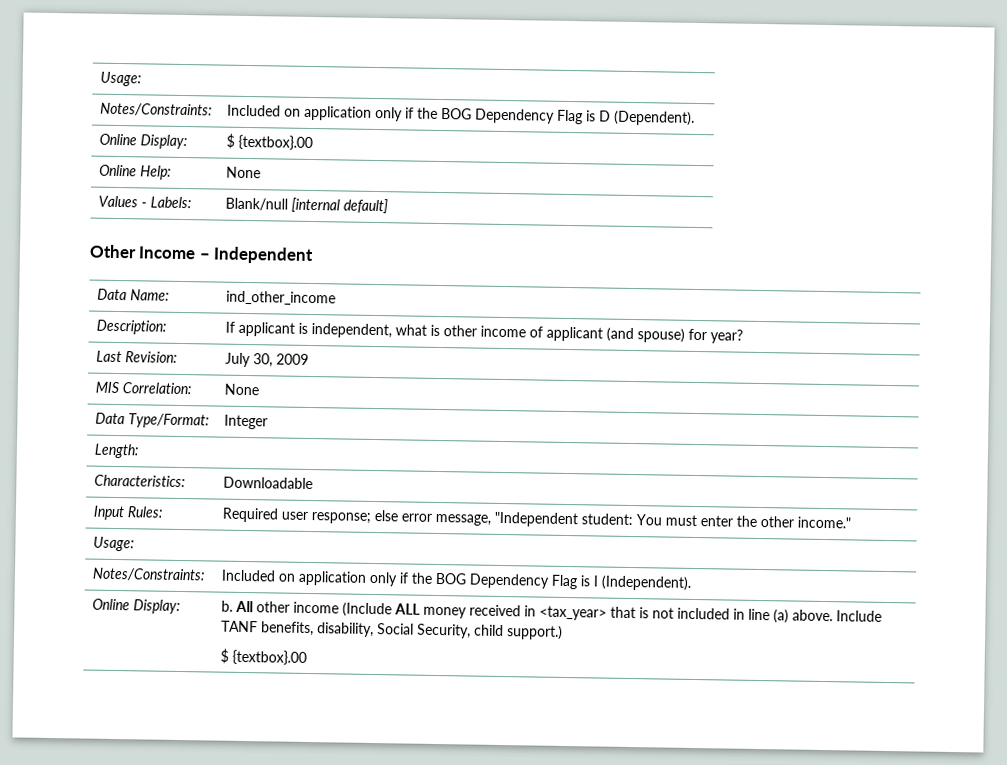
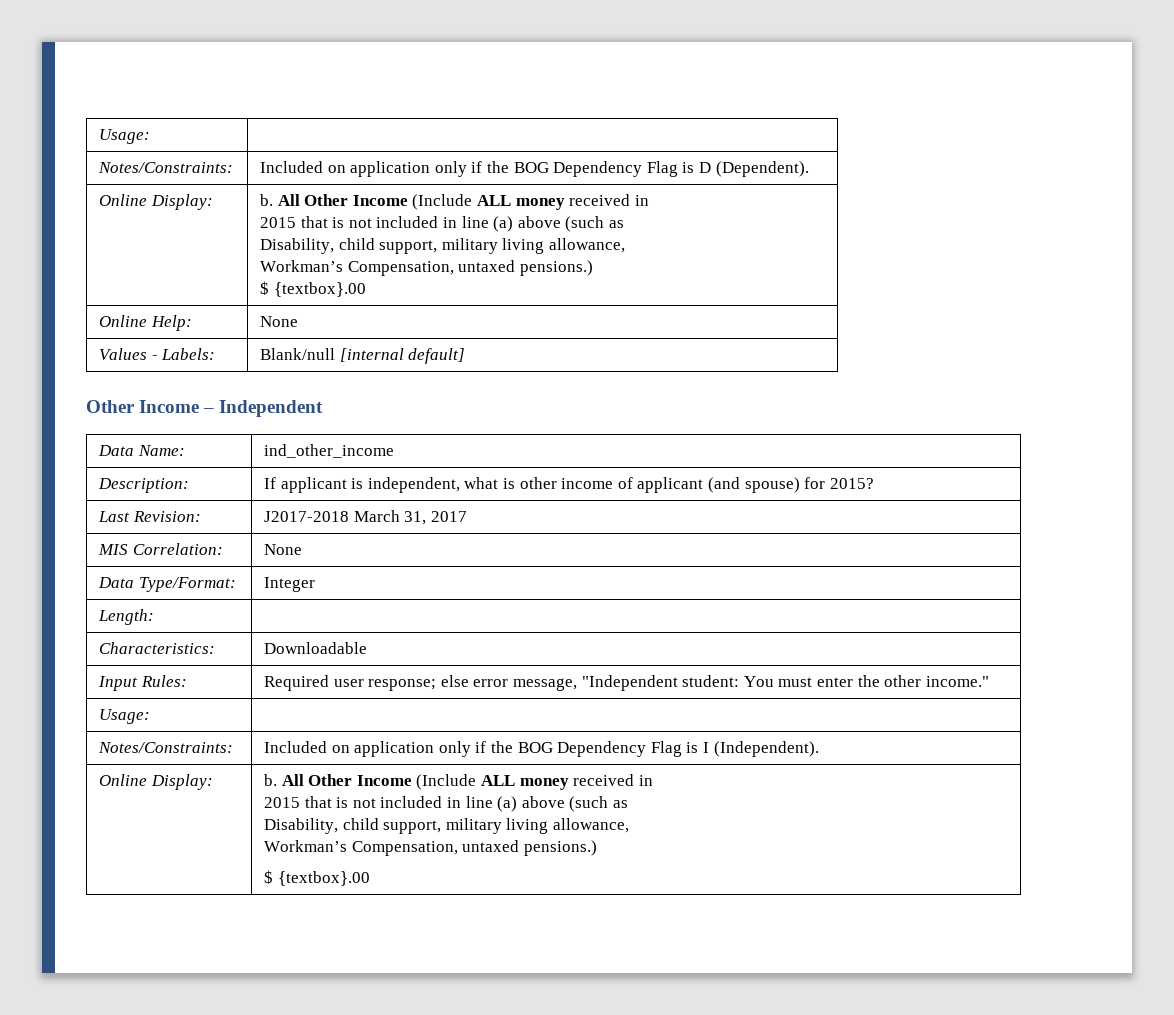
(187, 142) none -> [260,194,649,210] [260,216,624,232] [260,238,626,254] [260,260,593,276] b. All Other Income (Include ALL money received in // 2015 that is not included in line (a) above (such as // Disability, child support, military living allowance, // Workman’s Compensation, untaxed pensions.) //
[709,329,743,344] year? -> [829,478,874,489] 2015?
[224,352,309,368] July 30, 2009 -> [264,510,467,525] J2017-2018 March 31, 2017
[255,601,882,624] [220,620,563,640] other income (Include ALL money received in <tax_year> that is not included in line (a) above. Include TANF benefits, disability, Social Security, child support.) -> [308,774,653,790] [264,796,628,812] [264,818,630,834] [264,840,597,856] Other Income (Include ALL money received in // 2015 that is not included in line (a) above (such as // Disability, child support, military living allowance, // Workman’s Compensation, untaxed pensions.)

